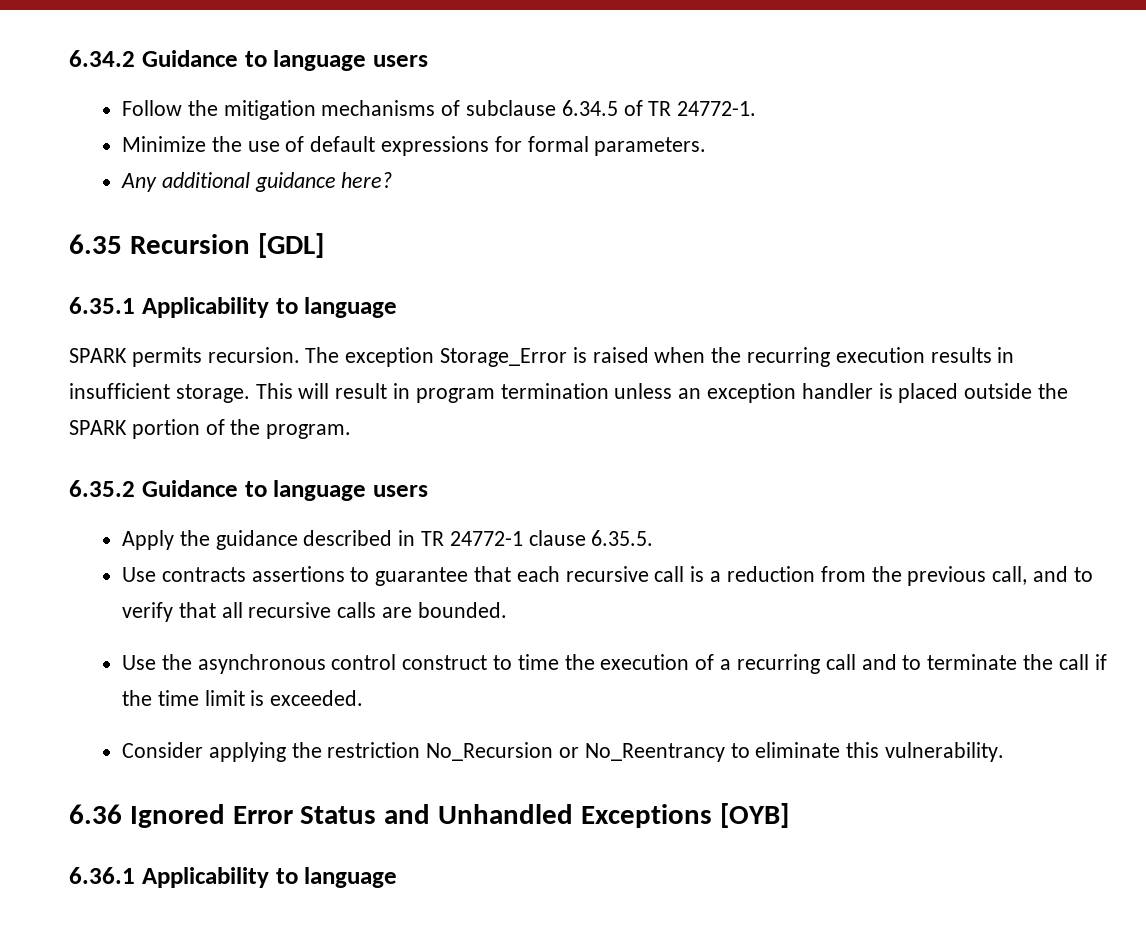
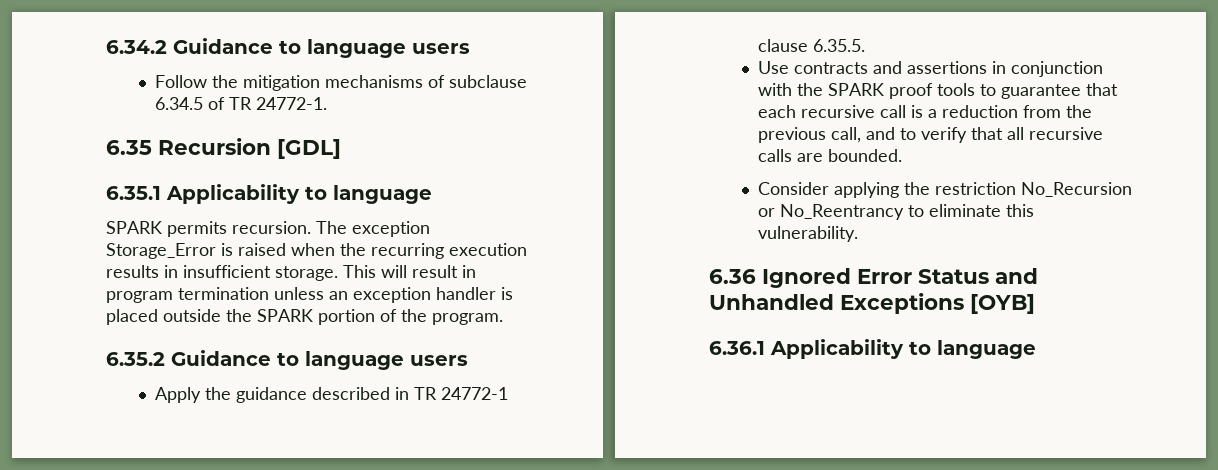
[122,136,707,156] [121,172,393,192] // Minimize the use of default expressions for formal parameters. // Any additional guidance here? -> (327, 103) none
[251,566,345,582] assertions -> [872,61,1103,77] [757,83,975,99] and assertions in conjunction with the SPARK proof tools
[122,654,1107,674] [122,690,364,706] // Use the asynchronous control construct to time the execution of a recurring call and to terminate the call if the time limit is exceeded. -> (902, 155) none

